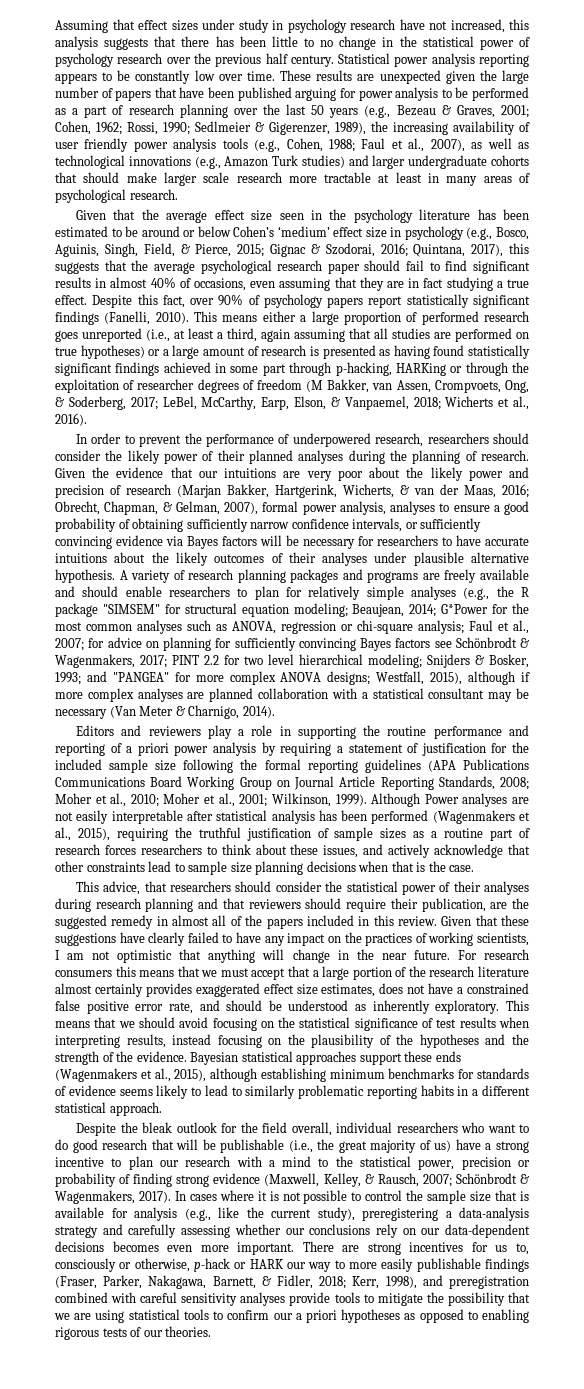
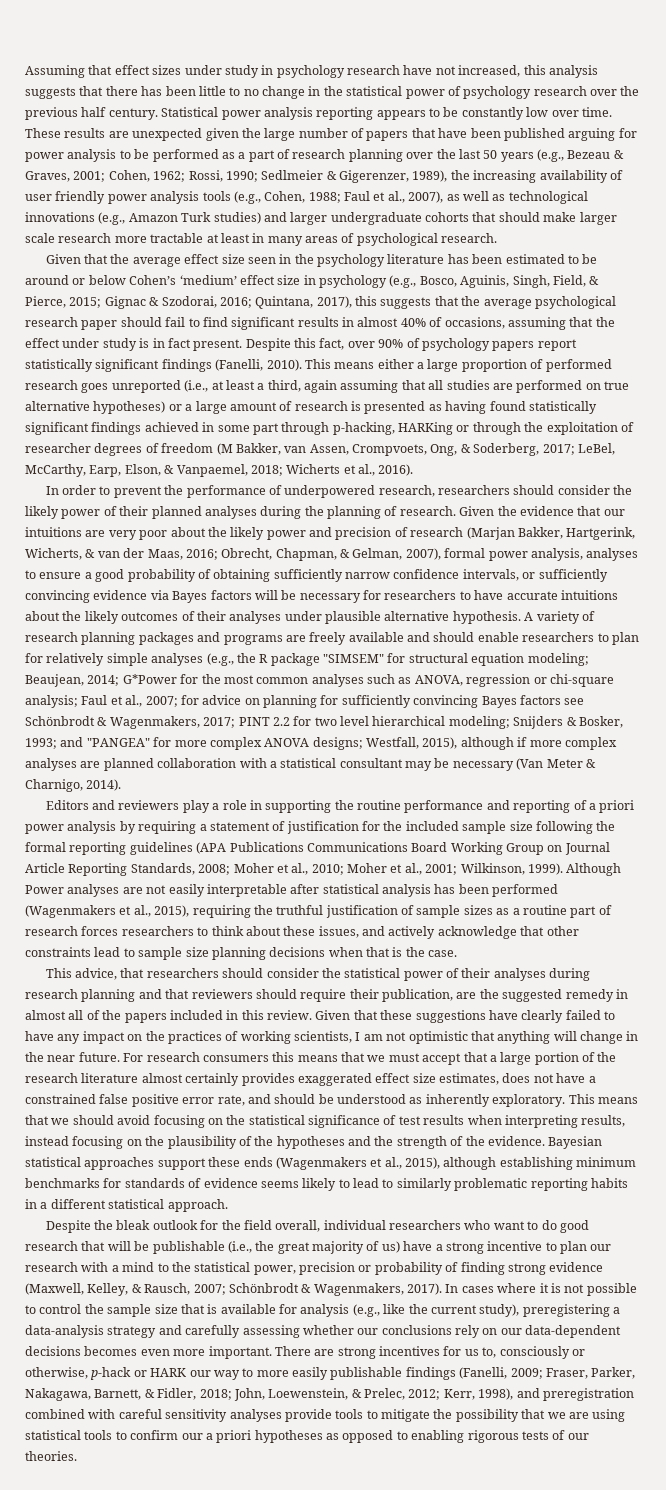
[250,277,529,291] [55,295,87,305] even assuming that they are in fact studying a true effect. -> [507,317,615,330] [25,338,243,351] assuming that the effect under study is in fact present.
(77, 351) none -> [25,401,90,411] alternative
[55,1276,97,1289] (Fraser, -> [459,1367,588,1379] (Fanelli, 2009; Fraser,
(347, 1282) none -> [233,1388,441,1401] John, Loewenstein, & Prelec, 2012;

